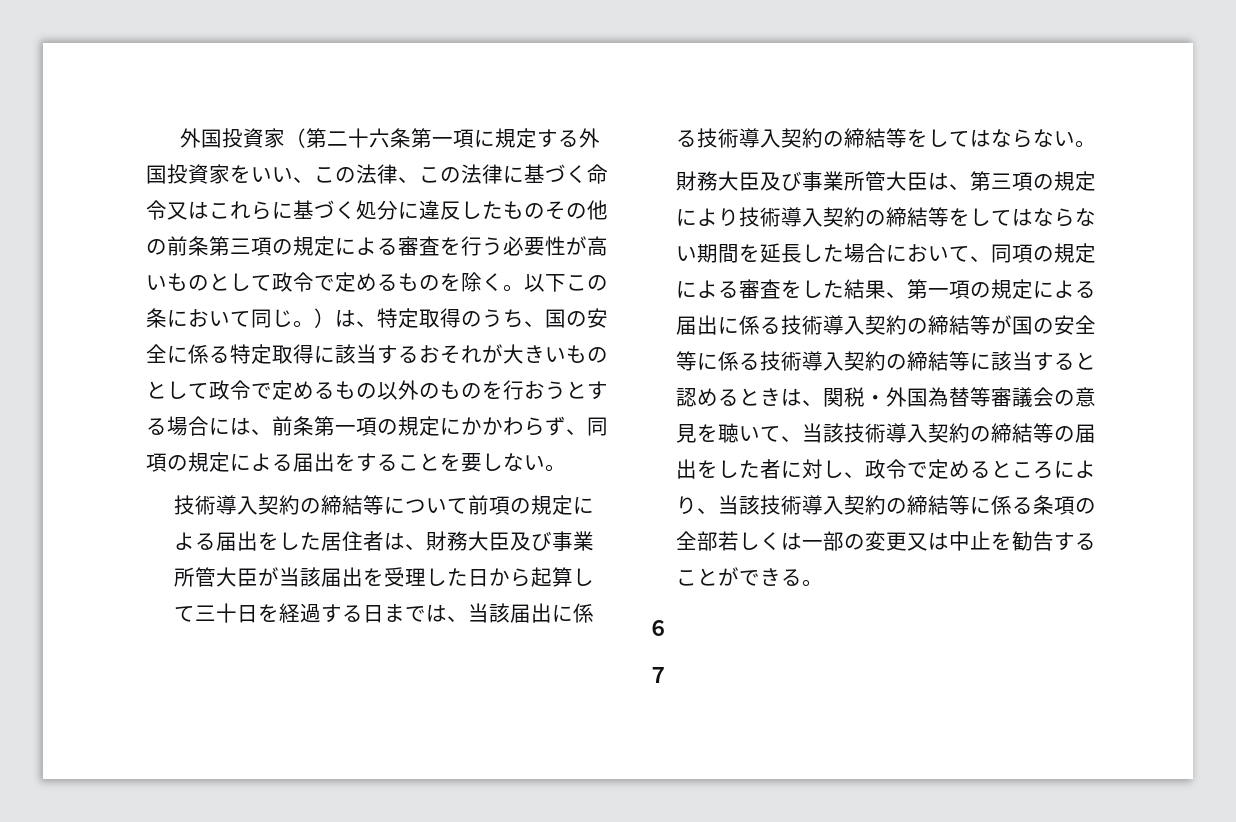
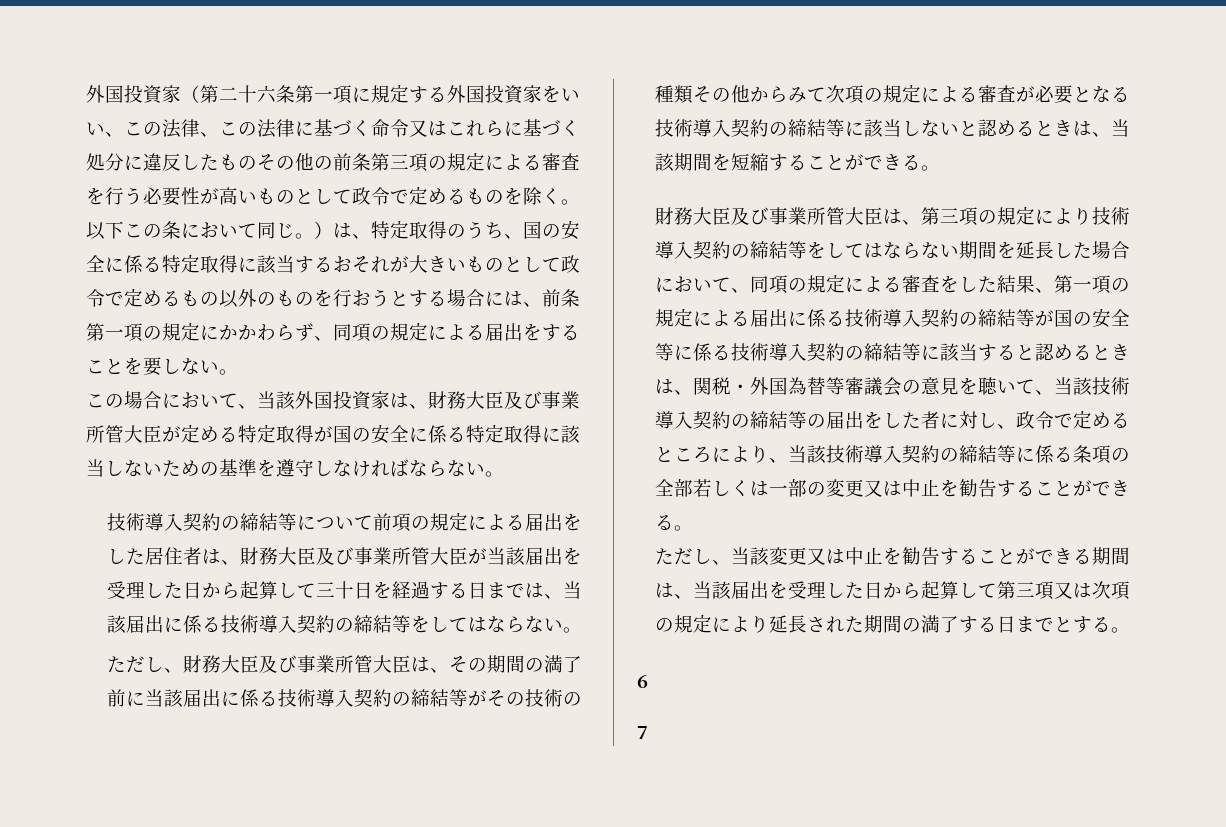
(566, 468) none -> [86,391,580,410] [86,424,580,444] [86,459,504,477] // この場合において、当該外国投資家は、財務大臣及び事業所管大臣が定める特定取得が国の安全に係る特定取得に該当しないための基準を遵守しなければならない。
(1097, 144) none -> [106,655,582,673] [106,689,582,708] [654,84,1130,104] [654,119,1130,138] [654,153,940,172] // ただし、財務大臣及び事業所管大臣は、その期間の満了前に当該届出に係る技術導入契約の締結等がその技術の種類その他からみて次項の規定による審査が必要となる技術導入契約の締結等に該当しないと認めるときは、当該期間を短縮することができる。
(824, 583) none -> [654,547,1130,566] [654,581,1130,600] [654,614,1130,633] // ただし、当該変更又は中止を勧告することができる期間は、当該届出を受理した日から起算して第三項又は次項の規定により延長された期間の満了する日までとする。

